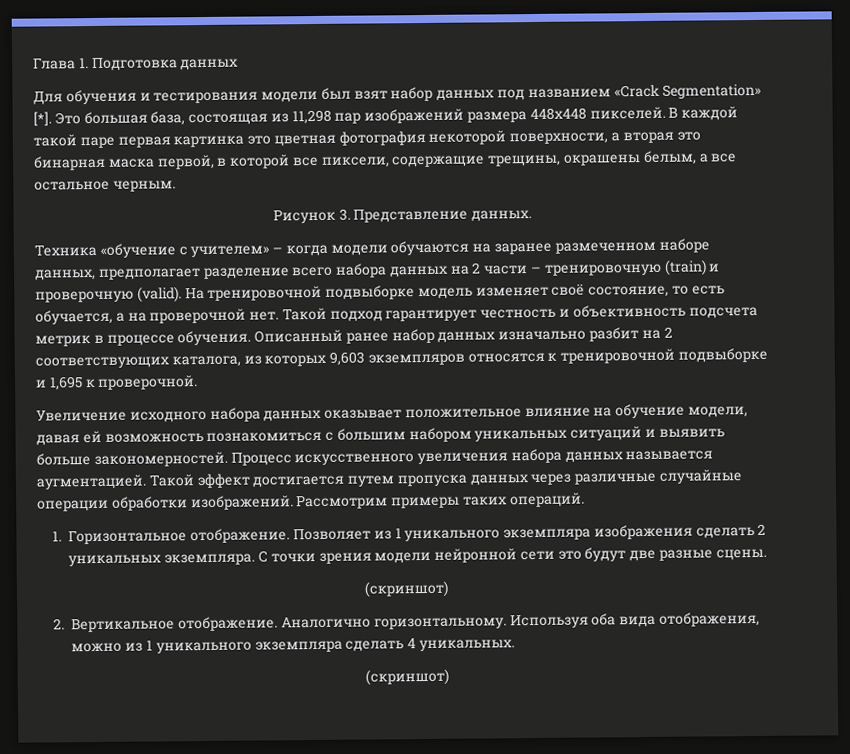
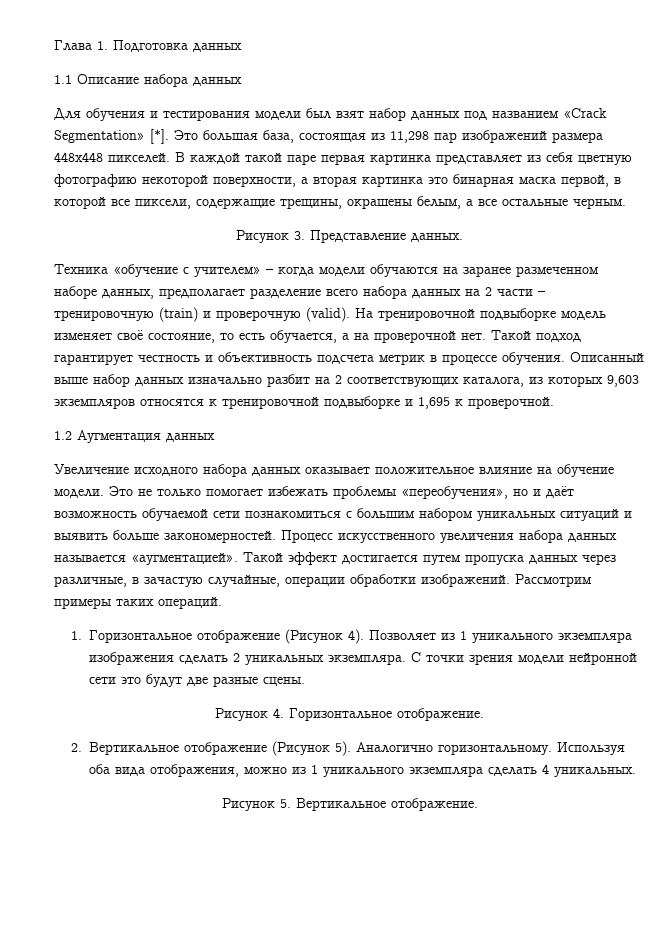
(239, 64) none -> [54,74,242,87] // 1.1 Описание набора данных
[247,130,426,147] это цветная фотография -> [436,152,632,165] [54,174,137,187] представляет из себя цветную фотографию
(674, 137) none -> [362,176,423,187] картинка
[34,180,110,191] остальное -> [502,199,568,207] остальные
[345,332,389,344] ранее -> [54,377,88,384] выше
(199, 382) none -> [54,430,215,443] // 1.2 Аугментация данных
[688,406,749,418] [36,430,204,446] модели, давая ей возможность -> [54,486,574,499] [54,508,240,521] модели. Это не только помогает избежать проблемы «переобучения», но и даёт возможность обучаемой сети
[36,474,147,490] аугментацией. -> [131,553,238,565] «аугментацией».
[574,469,743,485] различные случайные -> [54,575,280,587] различные, в зачастую случайные,
[190,528,291,544] отображение. -> [196,629,364,644] отображение (Рисунок 4).
[363,580,448,598] (скриншот) -> [215,708,484,721] Рисунок 4. Горизонтальное отображение.
[178,616,279,632] отображение. -> [183,741,351,756] отображение (Рисунок 5).
[364,668,449,686] (скриншот) -> [221,798,478,811] Рисунок 5. Вертикальное отображение.

